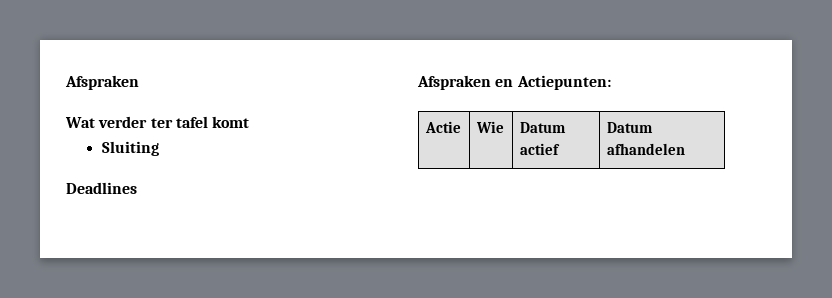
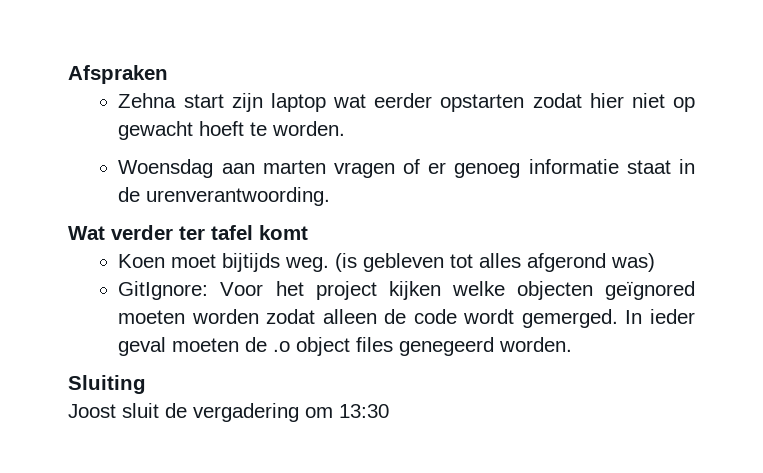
[65,75,139,90] Afspraken -> [68,65,168,84] [118,93,695,112] [118,121,346,140] [118,159,695,178] [118,187,331,206] Afspraken // Zehna start zijn laptop wat eerder opstarten zodat hier niet op gewacht hoeft te worden. // Woensdag aan marten vragen of er genoeg informatie staat in de urenverantwoording.
[101,141,159,156] [66,182,137,194] [417,75,611,90] [424,121,461,133] [475,121,504,133] [519,122,566,133] [519,143,560,155] [606,122,653,133] [606,143,685,155] Sluiting // Deadlines // Afspraken en Actiepunten: // Actie | Wie | Datum actief | Datum afhandelen -> [118,253,656,272] [118,281,695,300] [118,309,695,328] [118,337,573,356] [68,375,146,394] [68,403,389,422] Koen moet bijtijds weg. (is gebleven tot alles afgerond was) // GitIgnore: Voor het project kijken welke objecten geïgnored moeten worden zodat alleen de code wordt gemerged. In ieder geval moeten de .o object files genegeerd worden. // Sluiting // Joost sluit de vergadering om 13:30

